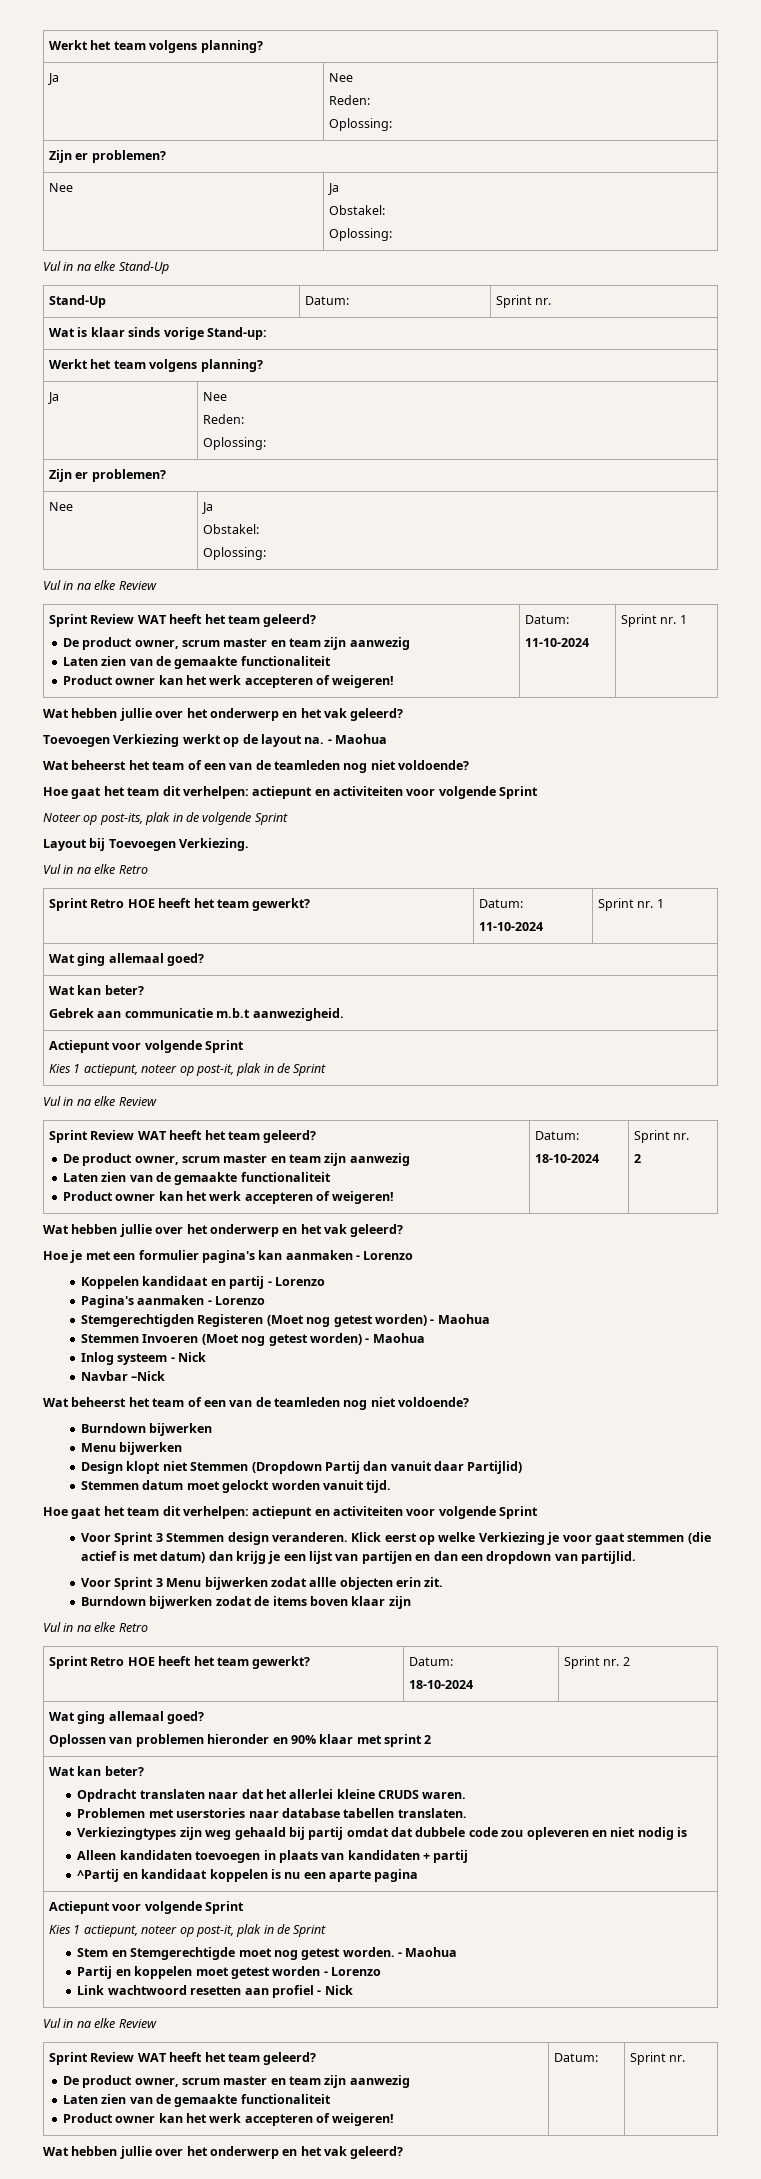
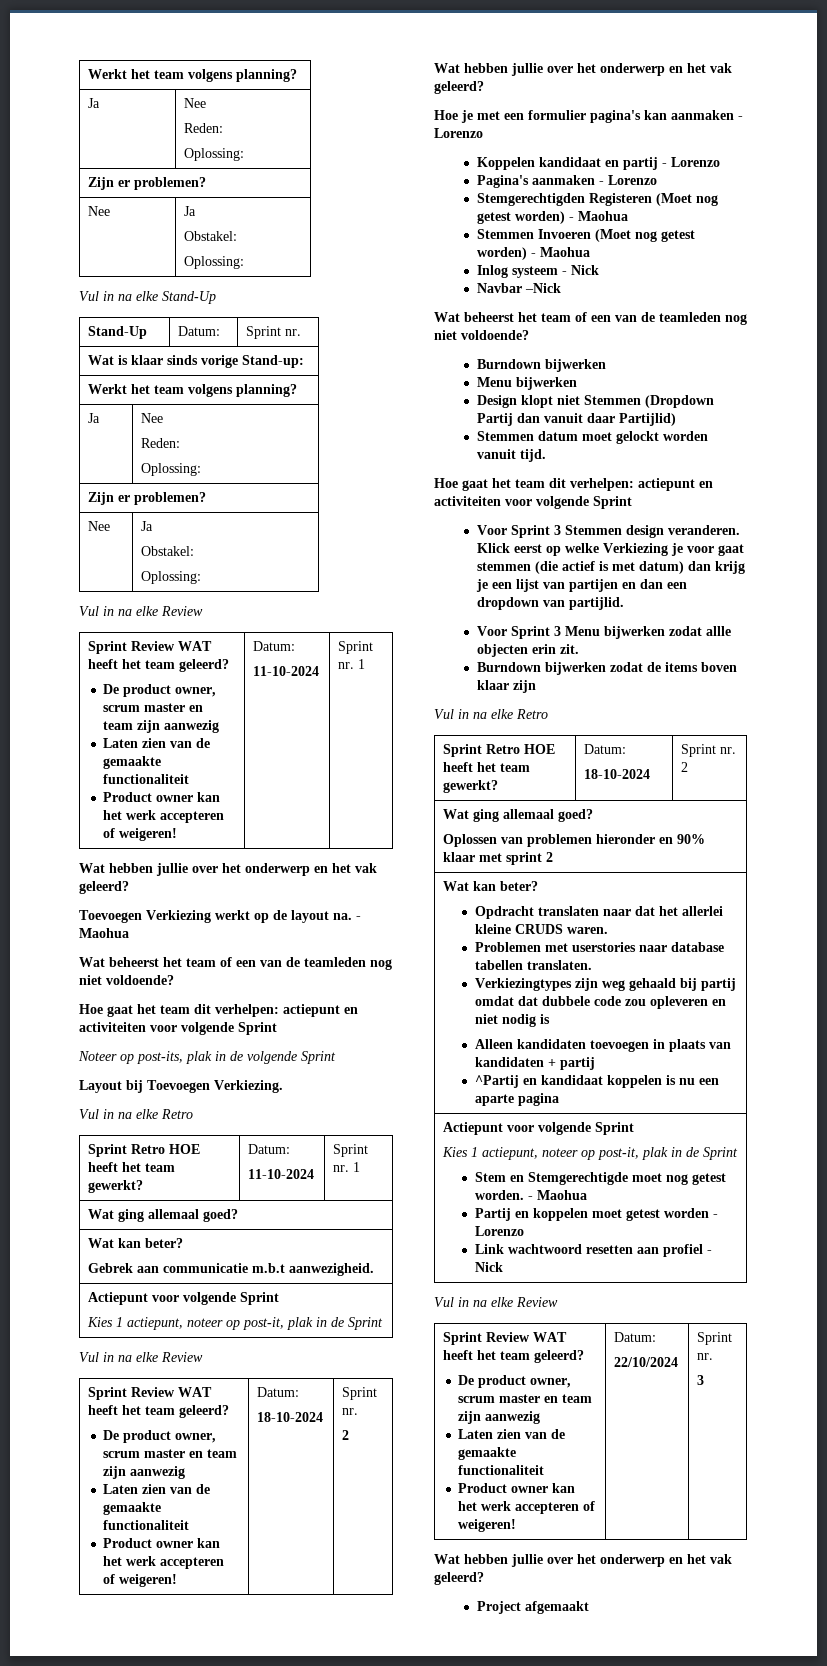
[630,2052,686,2065] | Sprint nr. -> [614,1357,679,1367] [697,1332,733,1345] [697,1353,714,1360] [697,1375,705,1385] // 22/10/2024 | Sprint nr. // 3
(404, 2152) none -> [477,1601,590,1614] // Project afgemaakt

